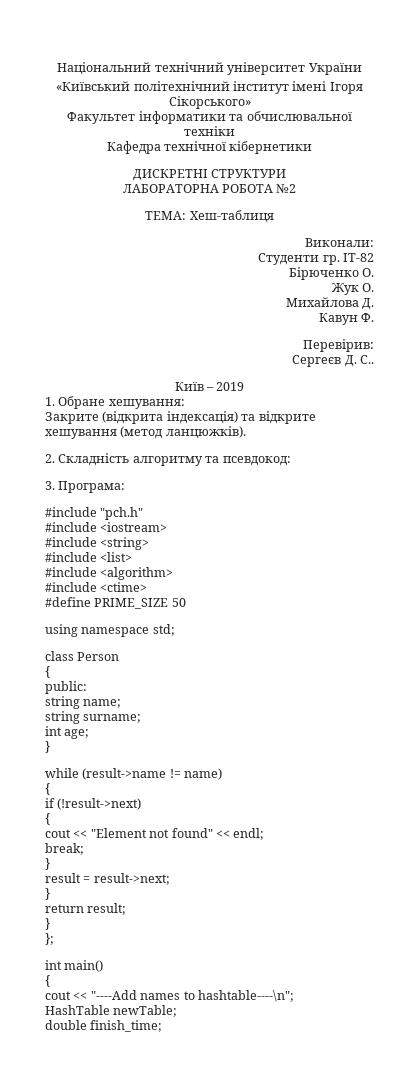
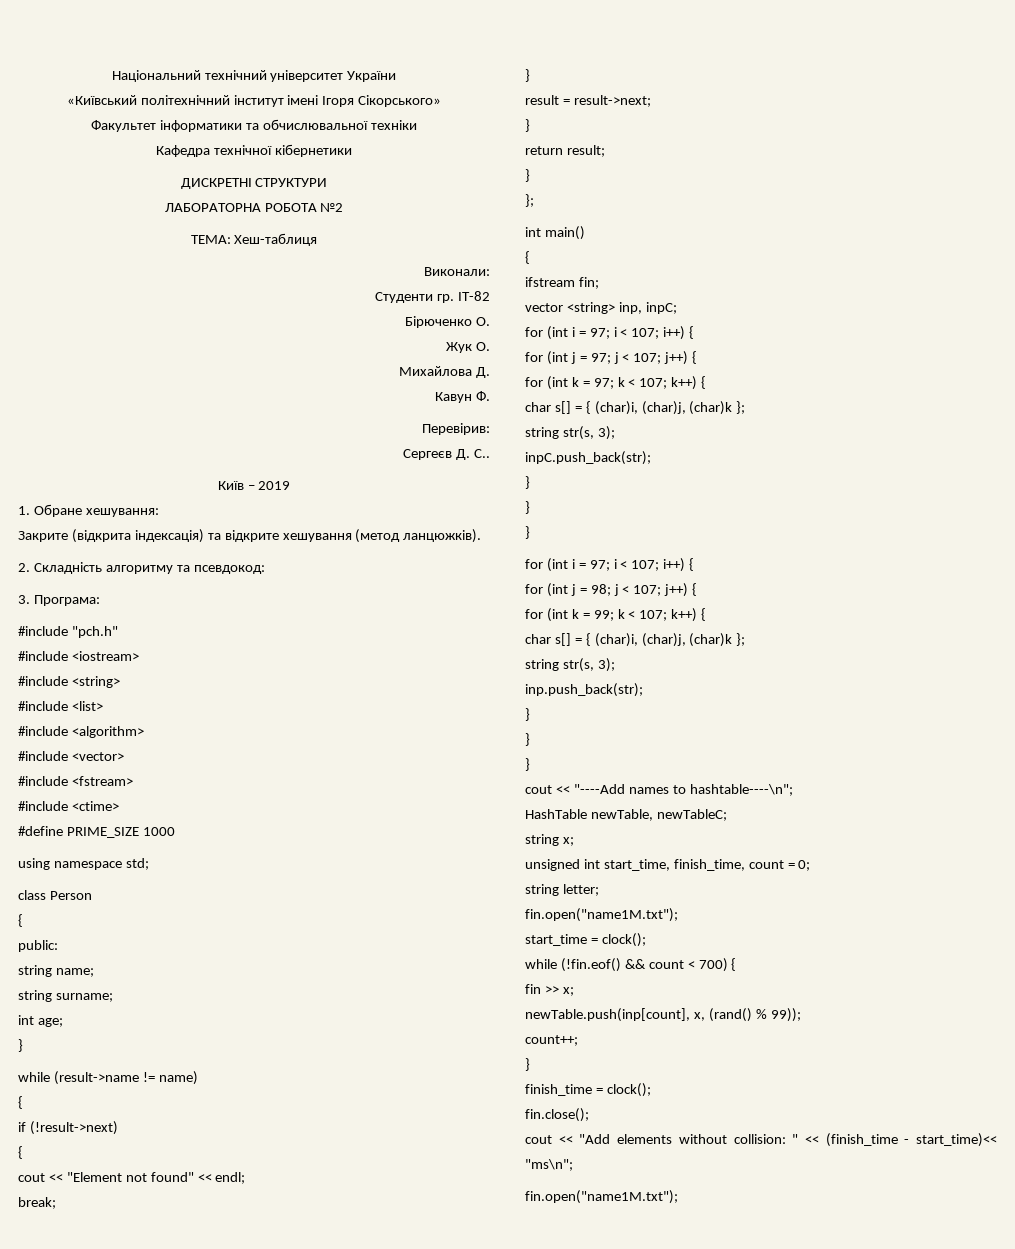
(174, 573) none -> [18,751,124,761] [18,776,133,786] // #include <vector> // #include <fstream>
[171,598,186,607] 50 -> [142,827,175,836] 1000
(50, 981) none -> [525,277,599,289] [525,302,677,314] [525,326,695,340] [525,351,698,365] [525,376,707,390] [525,401,746,415] [525,426,615,440] [525,451,651,465] [525,476,530,489] [525,501,530,514] [525,526,530,539] [525,558,695,572] [525,583,698,597] [525,608,707,622] [525,633,746,647] [525,658,615,672] [525,683,643,697] [525,708,530,721] [525,733,530,746] [525,758,530,771] // ifstream fin; // vector <string> inp, inpC; // for (int i = 97; i < 107; i++) { // for (int j = 97; j < 107; j++) { // for (int k = 97; k < 107; k++) { // char s[] = { (char)i, (char)j, (char)k }; // string str(s, 3); // inpC.push_back(str); // } // } // } // for (int i = 97; i < 107; i++) { // for (int j = 98; j < 107; j++) { // for (int k = 99; k < 107; k++) { // char s[] = { (char)i, (char)j, (char)k }; // string str(s, 3); // inp.push_back(str); // } // } // }
[113,1005,178,1017] [45,1020,163,1032] newTable; // double finish_time; -> [590,809,727,821] [525,834,574,846] [525,859,811,871] [525,884,599,896] [525,908,678,922] [525,933,646,947] [525,958,737,972] [525,984,574,996] [525,1008,801,1022] [525,1035,578,1046] [525,1058,530,1071] [525,1083,651,1097] [525,1108,589,1122] [525,1133,997,1147] [525,1159,573,1171] [525,1190,678,1204] newTable, newTableC; // string x; // unsigned int start_time, finish_time, count = 0; // string letter; // fin.open("name1M.txt"); // start_time = clock(); // while (!fin.eof() && count < 700) { // fin >> x; // newTable.push(inp[count], x, (rand() % 99)); // count++; // } // finish_time = clock(); // fin.close(); // cout << "Add elements without collision: " << (finish_time - start_time)<< "ms\n"; // fin.open("name1M.txt");

